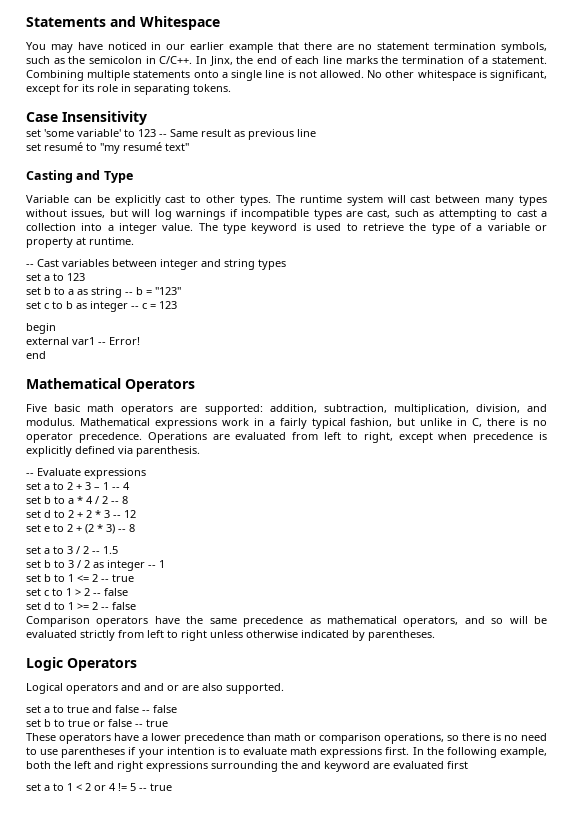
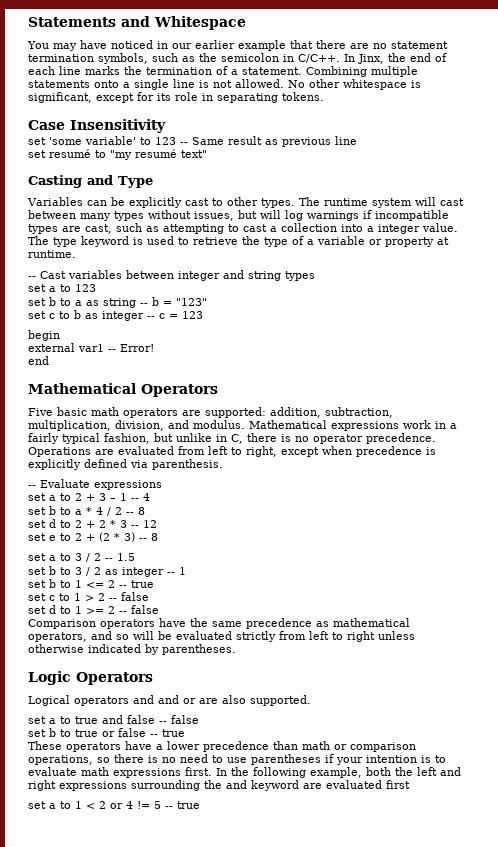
[26,195,69,203] Variable -> [27,197,83,206] Variables

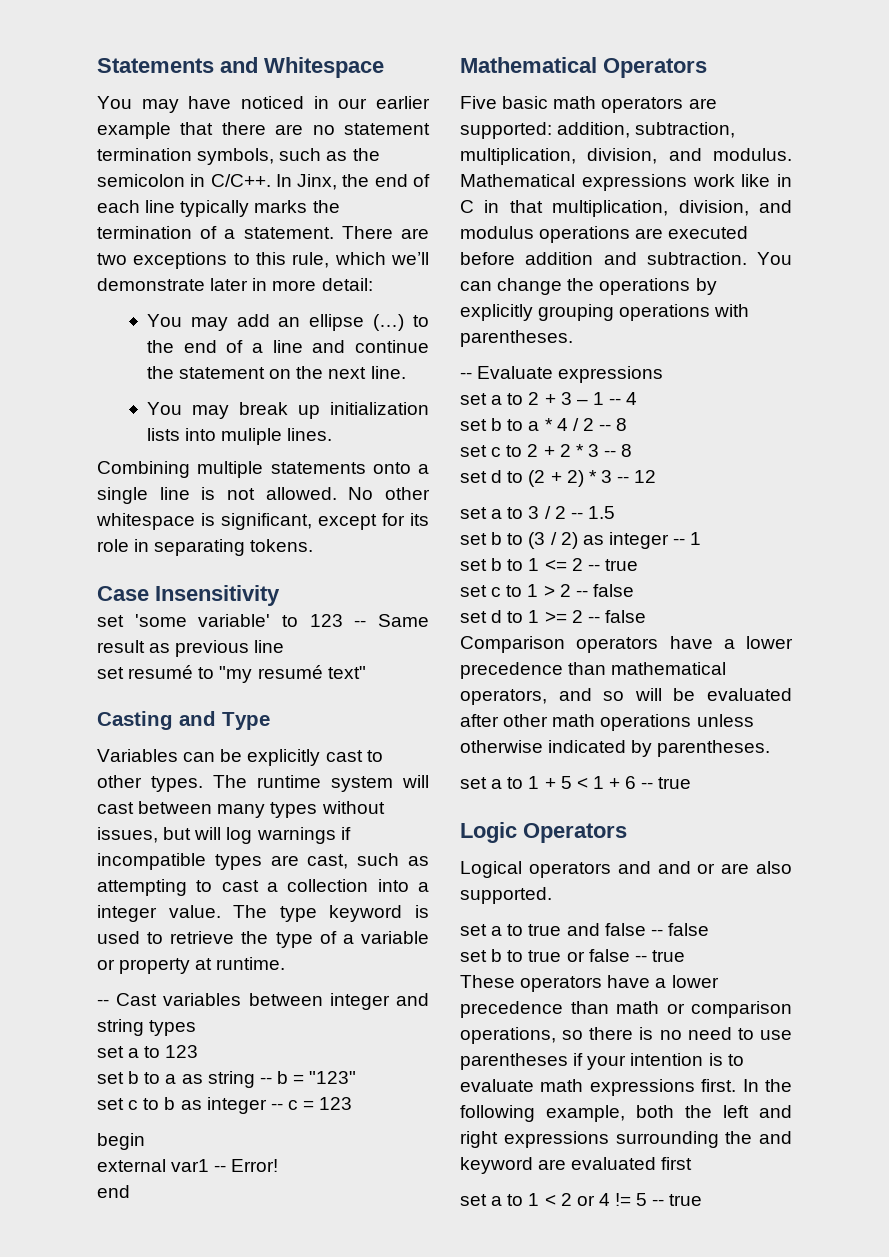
(81, 70) none -> [180,200,250,217] typically
(302, 71) none -> [341,226,430,239] [97,252,429,269] [97,278,373,291] [146,314,429,331] [146,340,429,353] [146,366,406,379] [146,402,429,419] [146,428,333,445] There are two exceptions to this rule, which we’ll demonstrate later in more detail: // You may add an ellipse (…) to the end of a line and continue the statement on the next line. // You may break up initialization lists into muliple lines. //
[435,421,457,429] [28,433,436,444] [28,446,436,457] [28,459,223,470] in a fairly typical fashion, but unlike in C, there is no operator precedence. Operations are evaluated from left to right, except when precedence is explicitly defined via parenthesis. -> [741,174,792,187] [460,200,792,217] [460,226,749,243] [460,252,792,265] [460,278,717,295] [460,304,750,321] [460,330,573,347] like in C in that multiplication, division, and modulus operations are executed before addition and subtraction. You can change the operations by explicitly grouping operations with parentheses.
[49,519,56,528] d -> [491,447,502,457] c
[143,520,157,528] [28,532,158,542] 12 // set e to 2 + (2 * 3) -- 8 -> [621,444,633,457] [460,470,657,487] 8 // set d to (2 + 2) * 3 -- 12
[75,567,101,576] 3 / 2 -> [528,532,578,549] (3 / 2)
[190,618,329,629] the same precedence as -> [723,636,793,649] [460,662,607,679] a lower precedence than
[236,631,375,642] strictly from left to right -> [460,714,692,731] after other math operations
(236, 649) none -> [460,776,692,789] // set a to 1 + 5 < 1 + 6 -- true

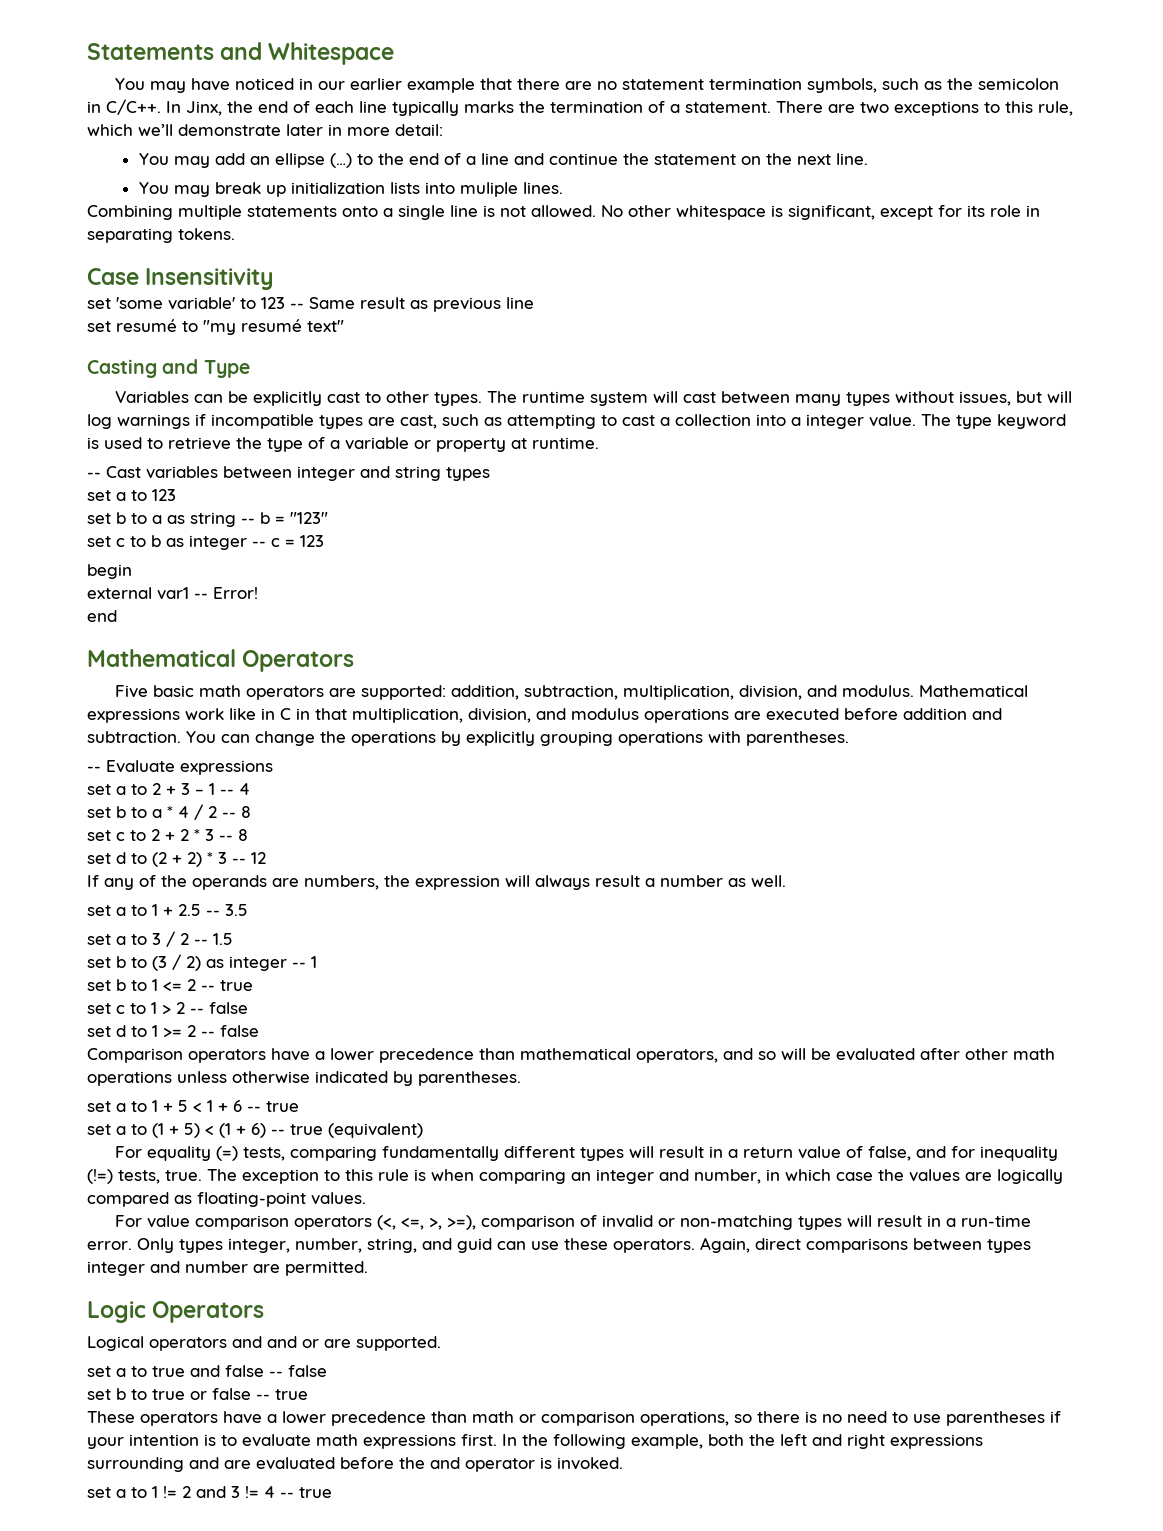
(657, 476) none -> [87,875,786,890] [87,904,248,916] // If any of the operands are numbers, the expression will always result a number as well. // set a to 1 + 2.5 -- 3.5
(692, 783) none -> [87,1123,423,1138] [115,1146,1059,1161] [87,1169,1063,1184] [87,1192,366,1207] [115,1215,1032,1230] [87,1237,1031,1253] [87,1261,368,1276] // set a to (1 + 5) < (1 + 6) -- true (equivalent) // For equality (=) tests, comparing fundamentally different types will result in a return value of false, and for inequality (!=) tests, true. The exception to this rule is when comparing an integer and number, in which case the values are logically compared as floating-point values. // For value comparison operators (<, <=, >, >=), comparison of invalid or non-matching types will result in a run-time error. Only types integer, number, string, and guid can use these operators. Again, direct comparisons between types integer and number are permitted.
[756,861,792,874] also -> (351, 1343) none
[725,1131,792,1144] [460,1157,693,1174] [460,1193,648,1206] the and keyword are evaluated first // set a to 1 < 2 or 4 != 5 -> [189,1457,623,1472] [87,1486,275,1498] and are evaluated before the and operator is invoked. // set a to 1 != 2 and 3 != 4

